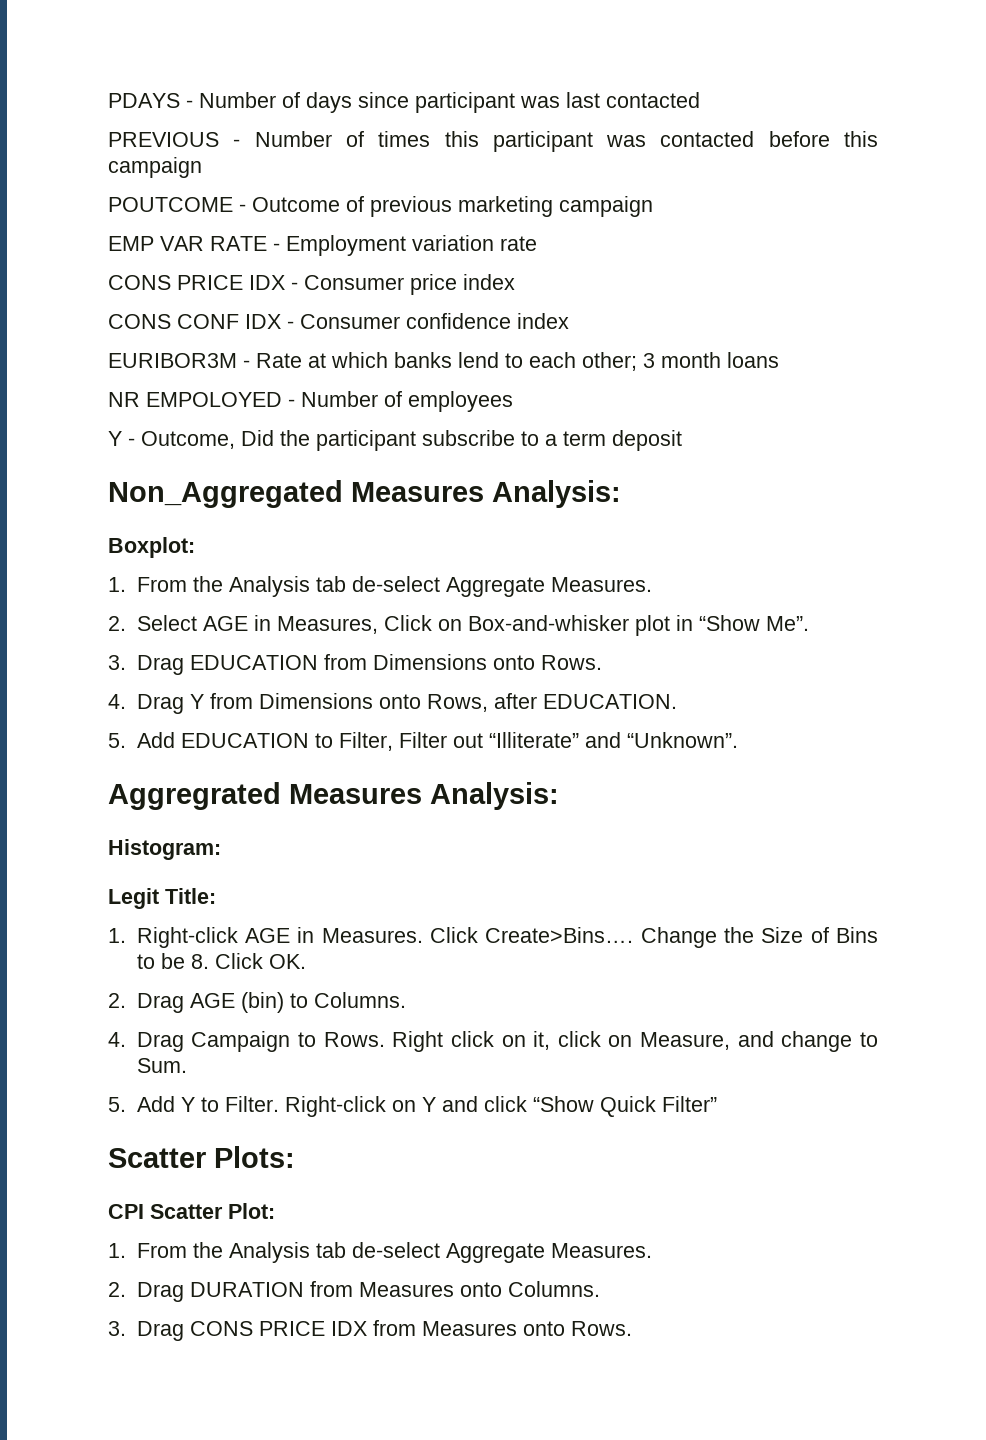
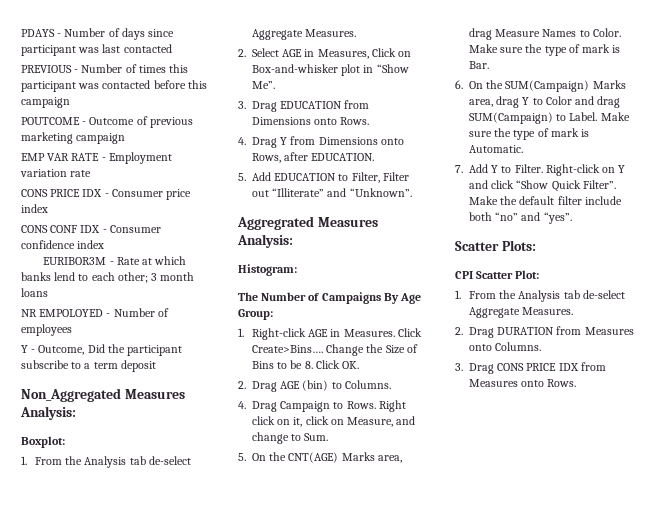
[108,888,216,909] Legit Title: -> [238,292,422,304] [238,309,273,320] The Number of Campaigns By Age Group:
(126, 1104) none -> [252,452,402,463] [469,28,621,40] [469,44,621,56] [469,61,489,69] [455,80,626,92] [469,96,621,108] [469,112,630,124] [469,128,590,140] [469,145,523,153] [455,165,463,173] On the CNT(AGE) Marks area, drag Measure Names to Color. Make sure the type of mark is Bar. // 6. On the SUM(Campaign) Marks area, drag Y to Color and drag SUM(Campaign) to Label. Make sure the type of mark is Automatic. // 7.
[661,1096,717,1112] Filter” -> [582,180,616,189] [469,196,622,205] [469,212,572,224] Filter”. Make the default filter include both “no” and “yes”.

